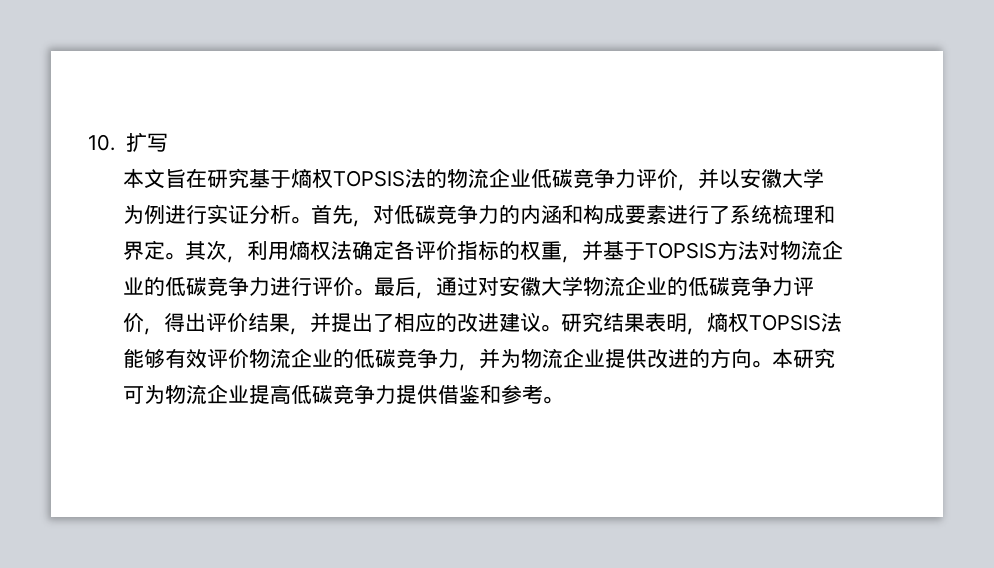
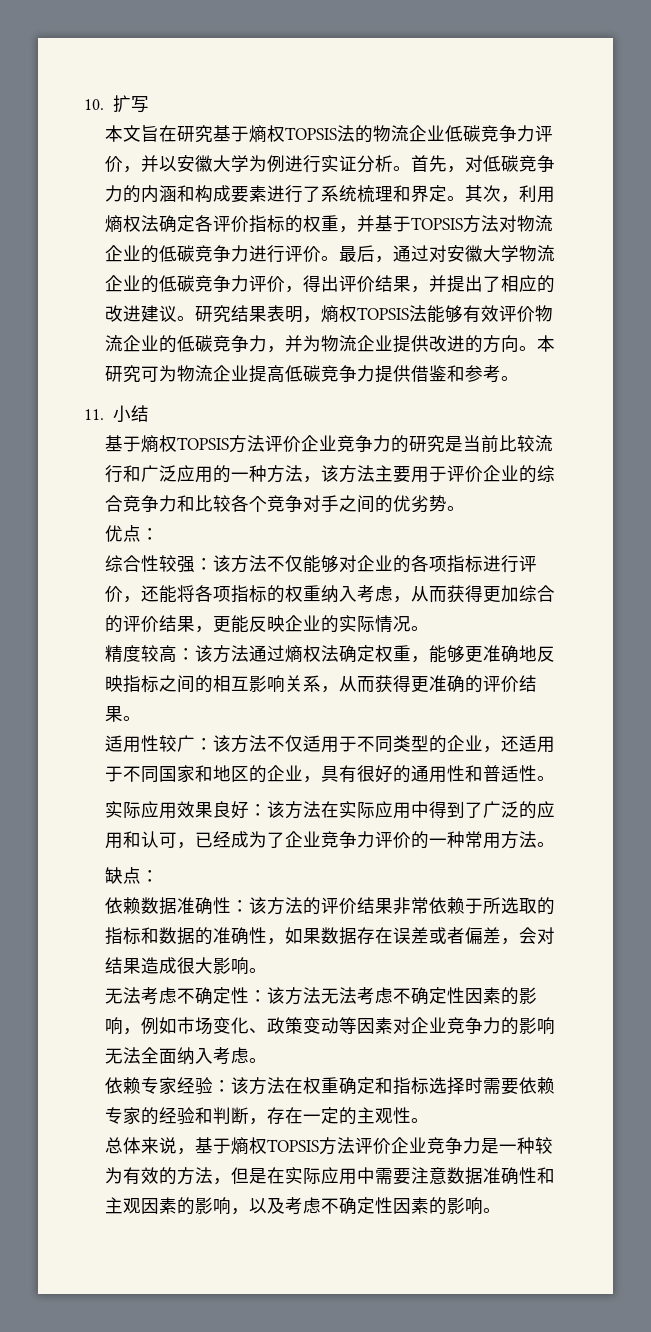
(564, 400) none -> [84,405,149,423] [104,435,553,453] [104,465,555,483] [104,495,465,513] [104,525,159,542] [104,555,537,573] [104,585,555,603] [104,615,429,633] [104,645,555,663] [104,675,537,693] [104,706,141,722] [104,735,555,753] [104,765,555,783] [104,801,555,819] [104,831,555,849] [104,867,159,884] [104,897,555,915] [104,927,555,945] [104,957,267,975] [104,987,537,1005] [104,1017,555,1035] [104,1047,267,1065] [104,1077,555,1095] [104,1107,429,1125] [104,1137,553,1155] [104,1167,555,1185] [104,1197,501,1215] // 11.小结 // 基于熵权TOPSIS方法评价企业竞争力的研究是当前比较流行和广泛应用的一种方法，该方法主要用于评价企业的综合竞争力和比较各个竞争对手之间的优劣势。 // 优点： // 综合性较强：该方法不仅能够对企业的各项指标进行评价，还能将各项指标的权重纳入考虑，从而获得更加综合的评价结果，更能反映企业的实际情况。 // 精度较高：该方法通过熵权法确定权重，能够更准确地反映指标之间的相互影响关系，从而获得更准确的评价结果。 // 适用性较广：该方法不仅适用于不同类型的企业，还适用于不同国家和地区的企业，具有很好的通用性和普适性。 // 实际应用效果良好：该方法在实际应用中得到了广泛的应用和认可，已经成为了企业竞争力评价的一种常用方法。 // 缺点： // 依赖数据准确性：该方法的评价结果非常依赖于所选取的指标和数据的准确性，如果数据存在误差或者偏差，会对结果造成很大影响。 // 无法考虑不确定性：该方法无法考虑不确定性因素的影响，例如市场变化、政策变动等因素对企业竞争力的影响无法全面纳入考虑。 // 依赖专家经验：该方法在权重确定和指标选择时需要依赖专家的经验和判断，存在一定的主观性。 // 总体来说，基于熵权TOPSIS方法评价企业竞争力是一种较为有效的方法，但是在实际应用中需要注意数据准确性和主观因素的影响，以及考虑不确定性因素的影响。

